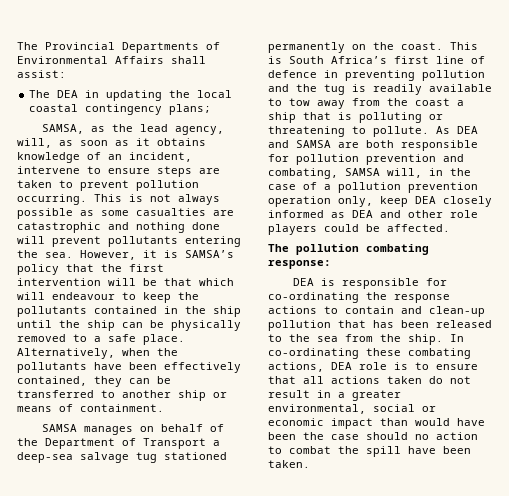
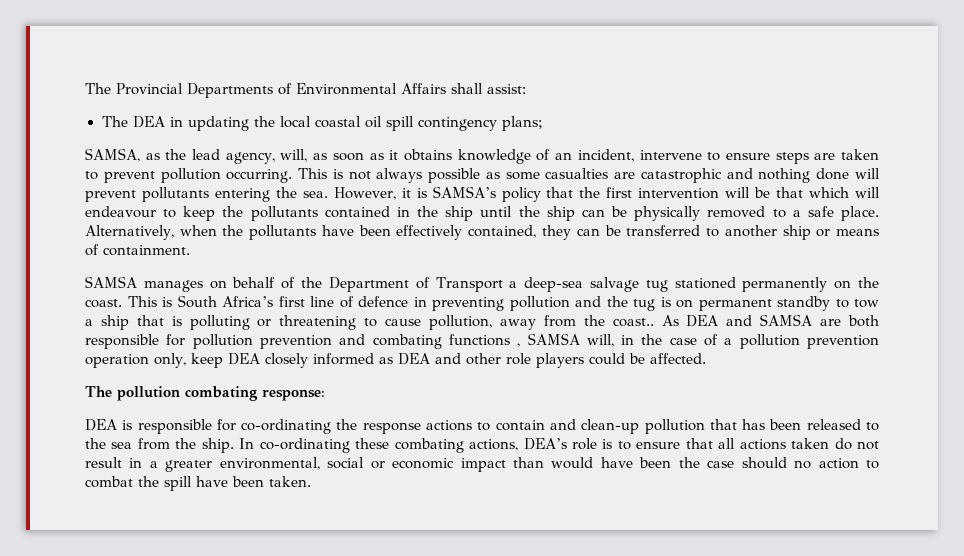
(79, 108) none -> [364,116,414,131] oil spill
[373,84,492,95] [268,98,450,109] readily available to tow away from the coast -> [676,296,879,311] on permanent standby to tow
[373,126,429,137] pollute. -> [385,315,654,330] cause pollution, away from the coast..
[268,168,338,179] combating, -> [372,334,521,349] combating functions ,
[331,362,352,370] DEA -> [523,438,567,450] DEA’s

